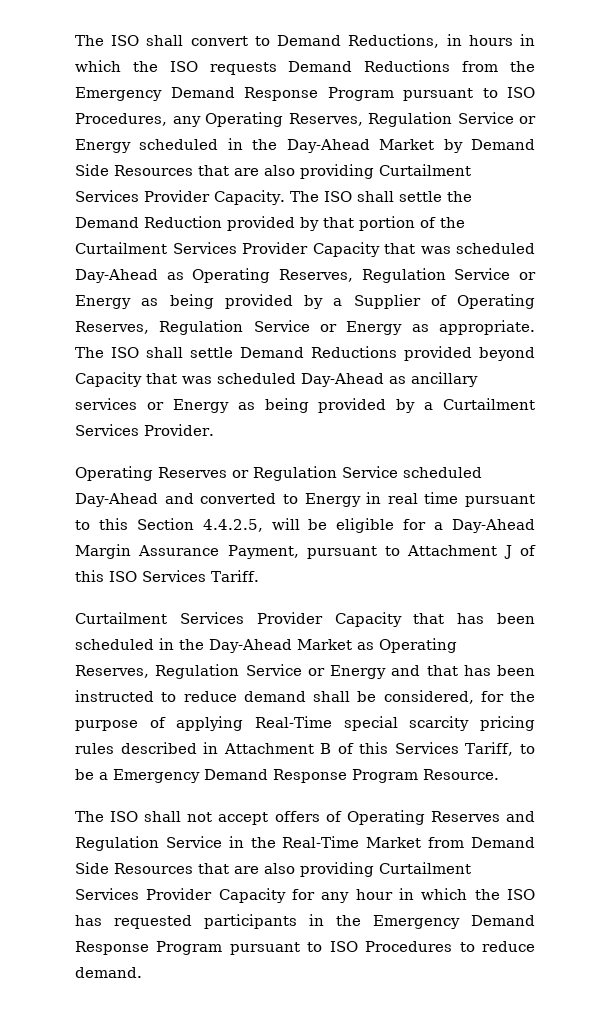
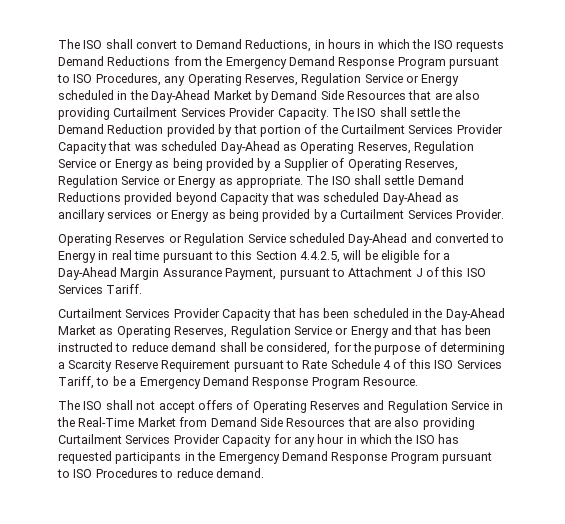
[176,716,535,731] [75,742,389,754] applying Real-Time special scarcity pricing rules described in Attachment B of this -> [440,342,506,355] [58,359,454,372] determining a Scarcity Reserve Requirement pursuant to Rate Schedule 4 of this ISO

